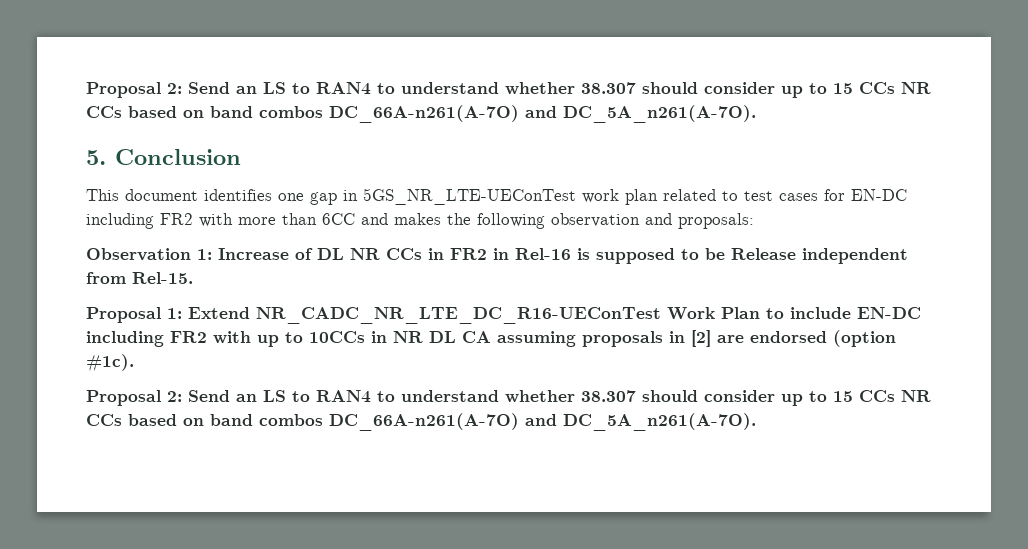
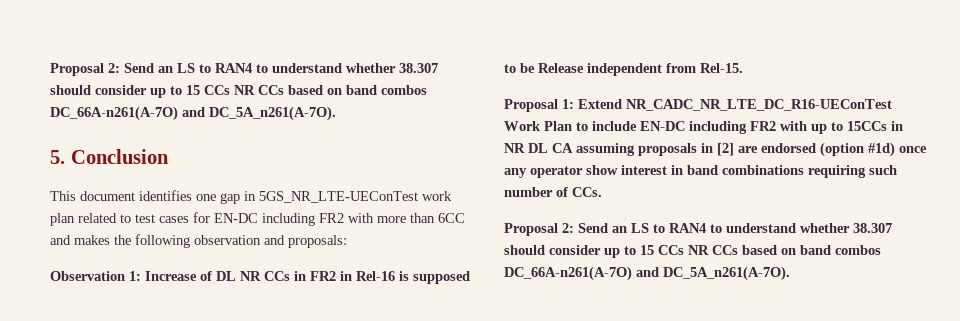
[309,331,365,343] 10CCs -> [847,121,887,131] 15CCs
[86,354,134,372] #1c). -> [868,142,927,157] [504,165,897,178] [504,187,602,197] #1d) once any operator show interest in band combinations requiring such number of CCs.

